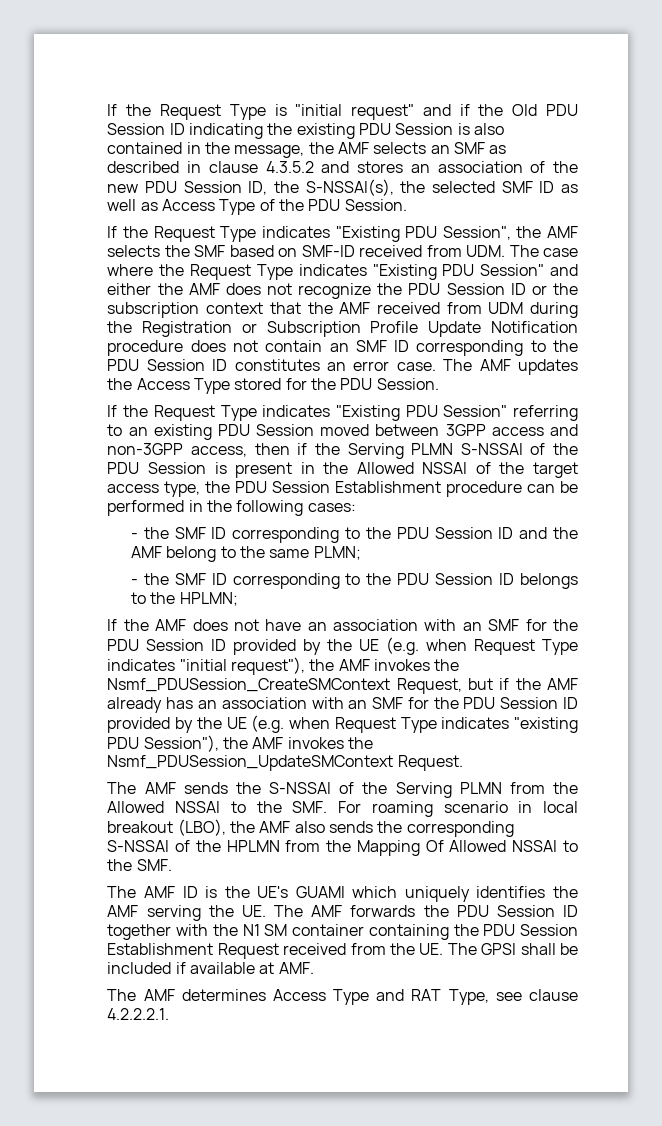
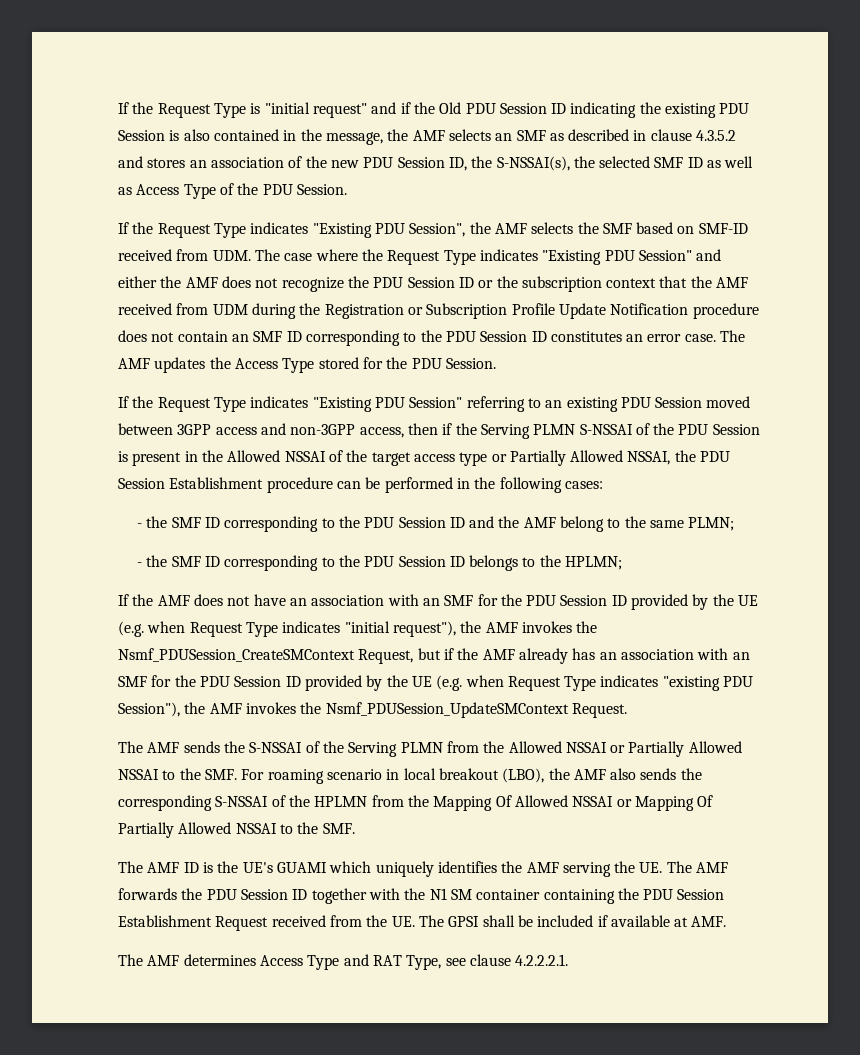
[164,481,201,497] type, -> [459,450,671,466] type or Partially Allowed NSSAI,
(221, 807) none -> [610,741,742,757] [117,769,159,780] or Partially Allowed NSSAI
(558, 846) none -> [616,795,714,811] [117,822,277,838] or Mapping Of Partially Allowed NSSAI

